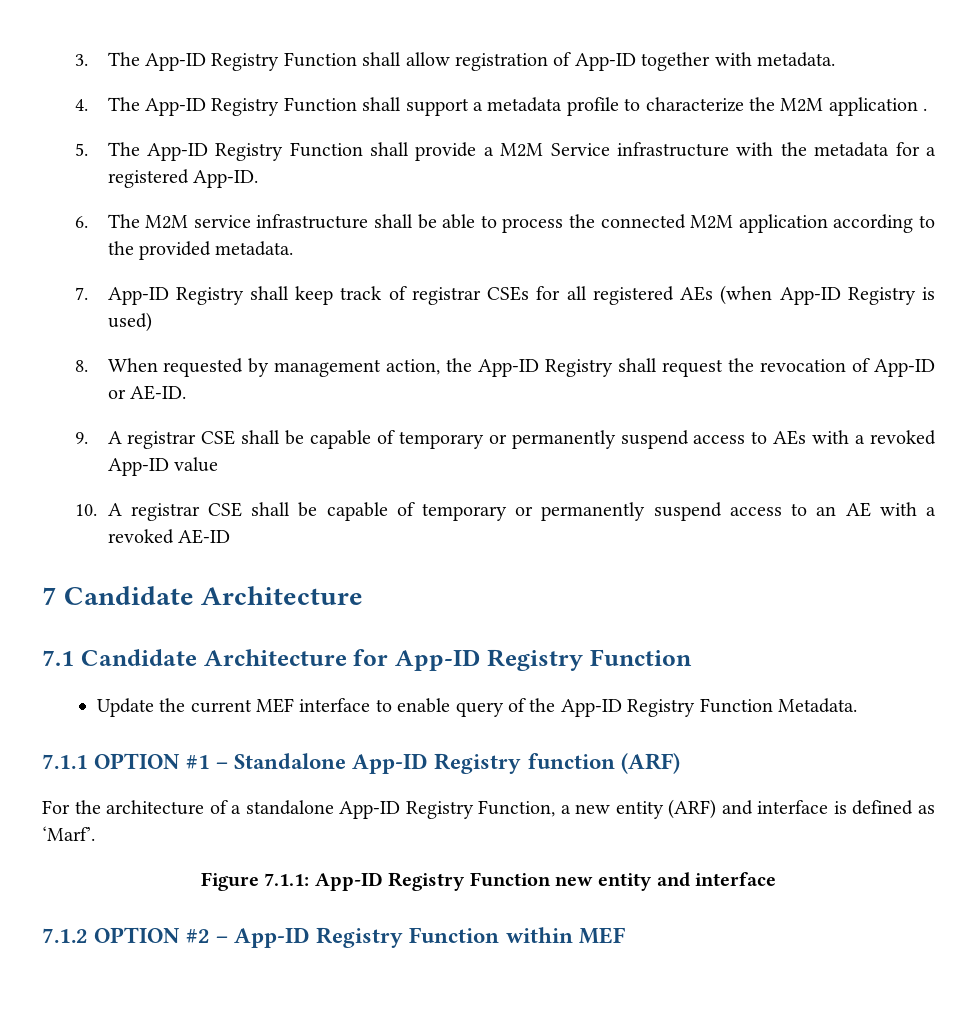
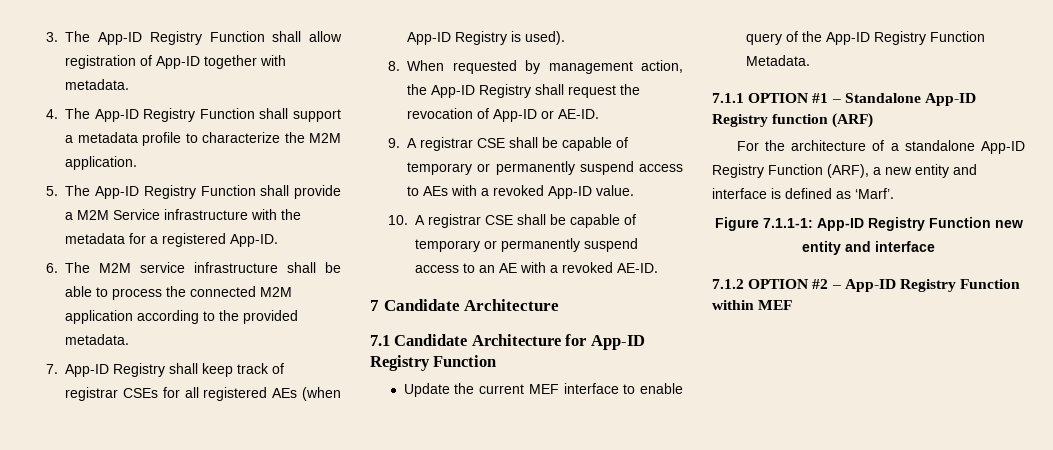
[828,97,928,116] application . -> [65,156,138,170] application.
[107,312,152,332] used) -> [525,31,566,45] used).
[173,457,218,472] value -> [596,185,635,196] value.
[177,529,230,544] AE-ID -> [617,263,659,273] AE-ID.
[478,800,556,817] Function, -> [768,164,869,178] Function (ARF),
[668,799,717,819] (ARF) -> (949, 171) none
[264,873,310,886] 7.1.1: -> [762,218,813,228] 7.1.1-1:

